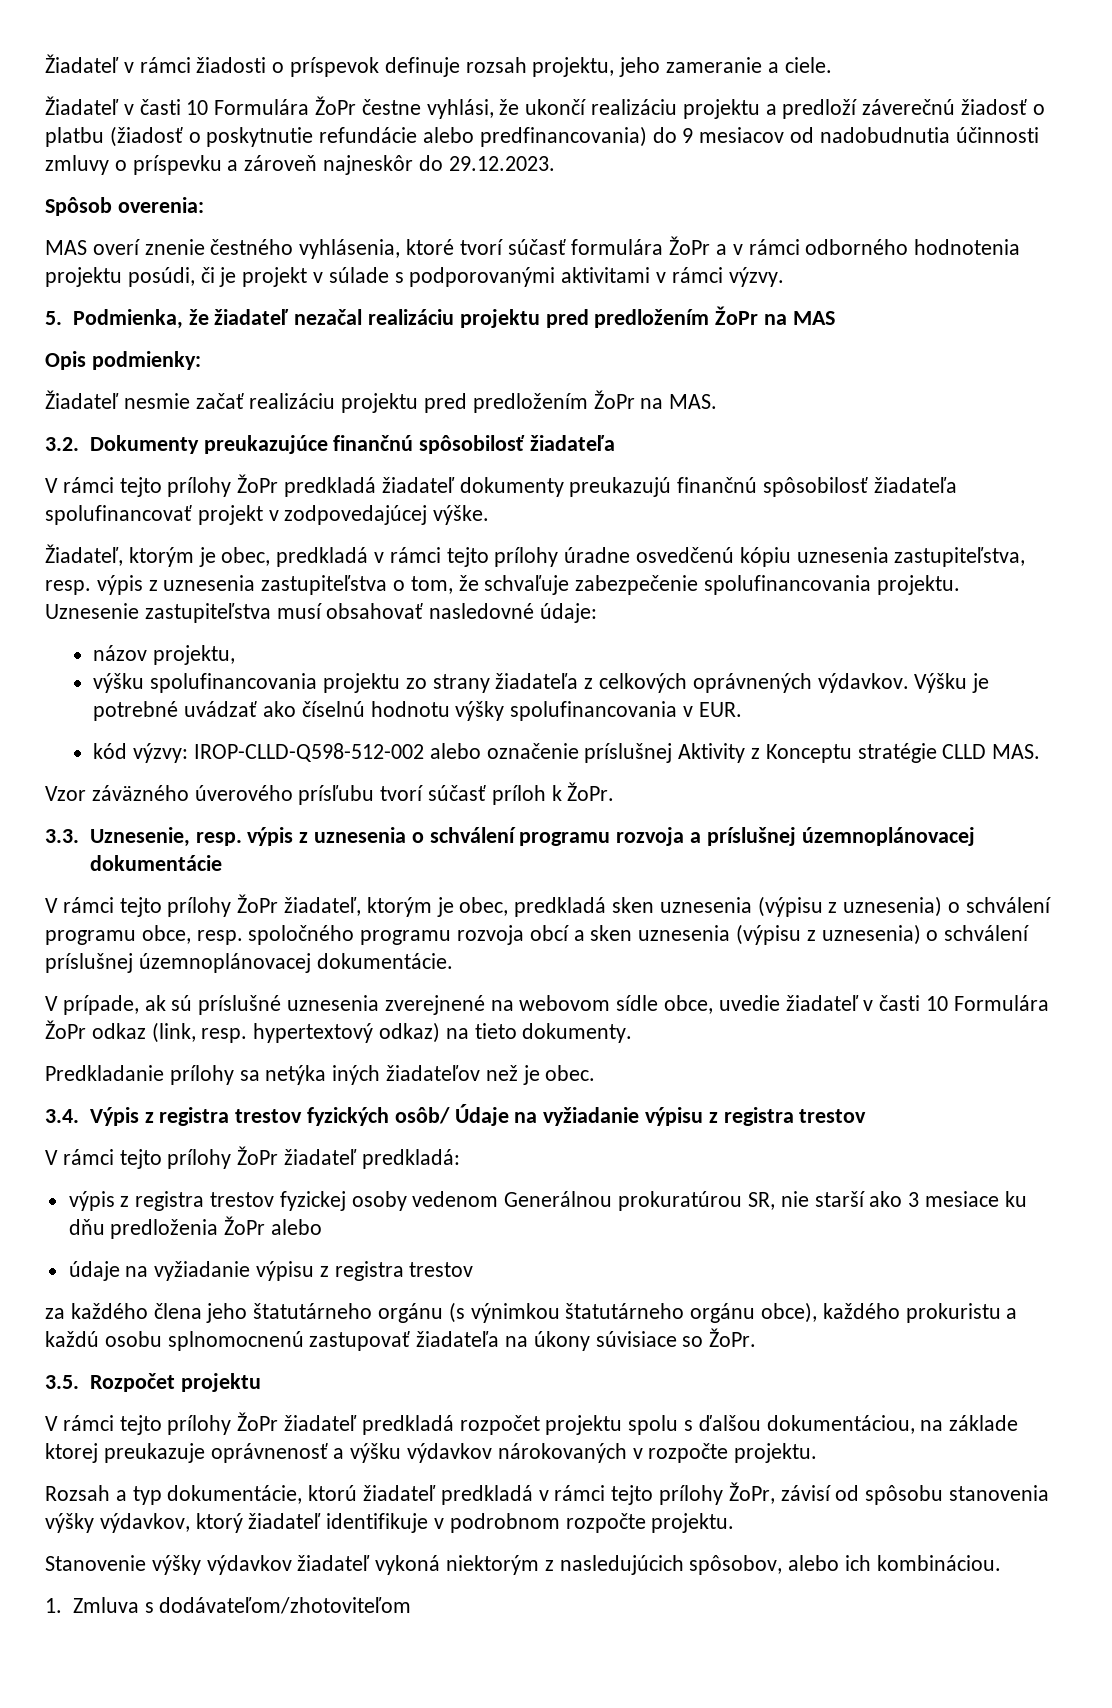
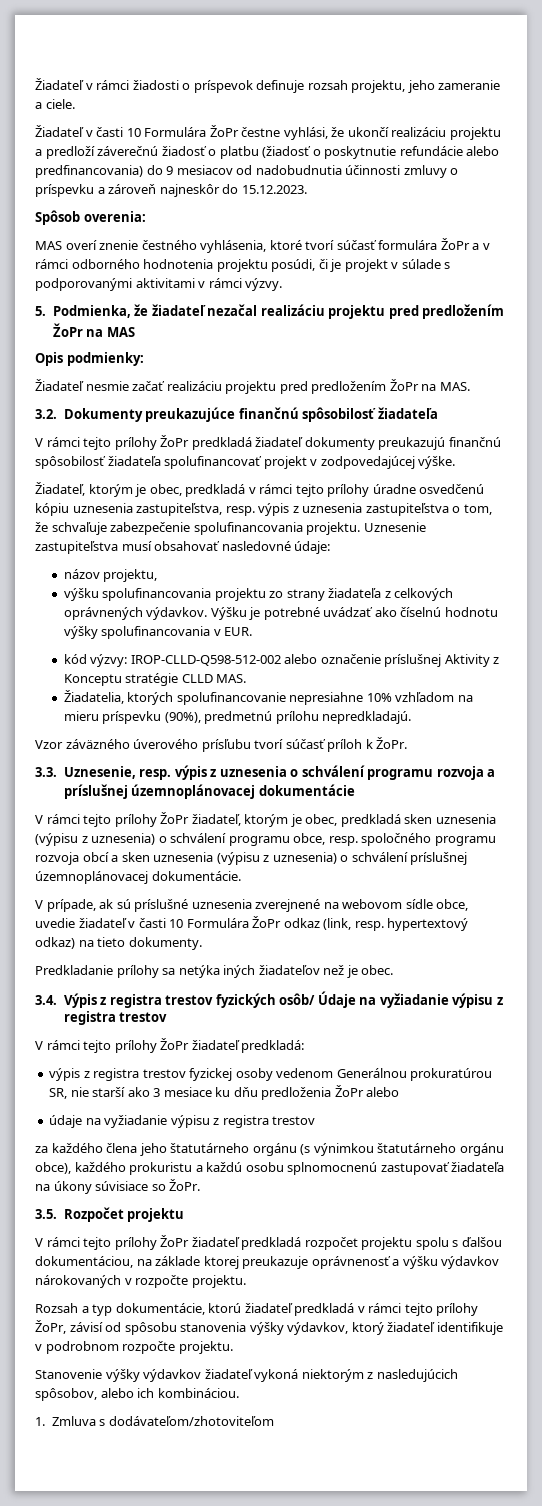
[448,156,555,171] 29.12.2023. -> [241,185,307,194] 15.12.2023.
(1041, 751) none -> [63,690,473,705] [63,711,412,724] // Žiadatelia, ktorých spolufinancovanie nepresiahne 10% vzhľadom na mieru príspevku (90%), predmetnú prílohu nepredkladajú.

